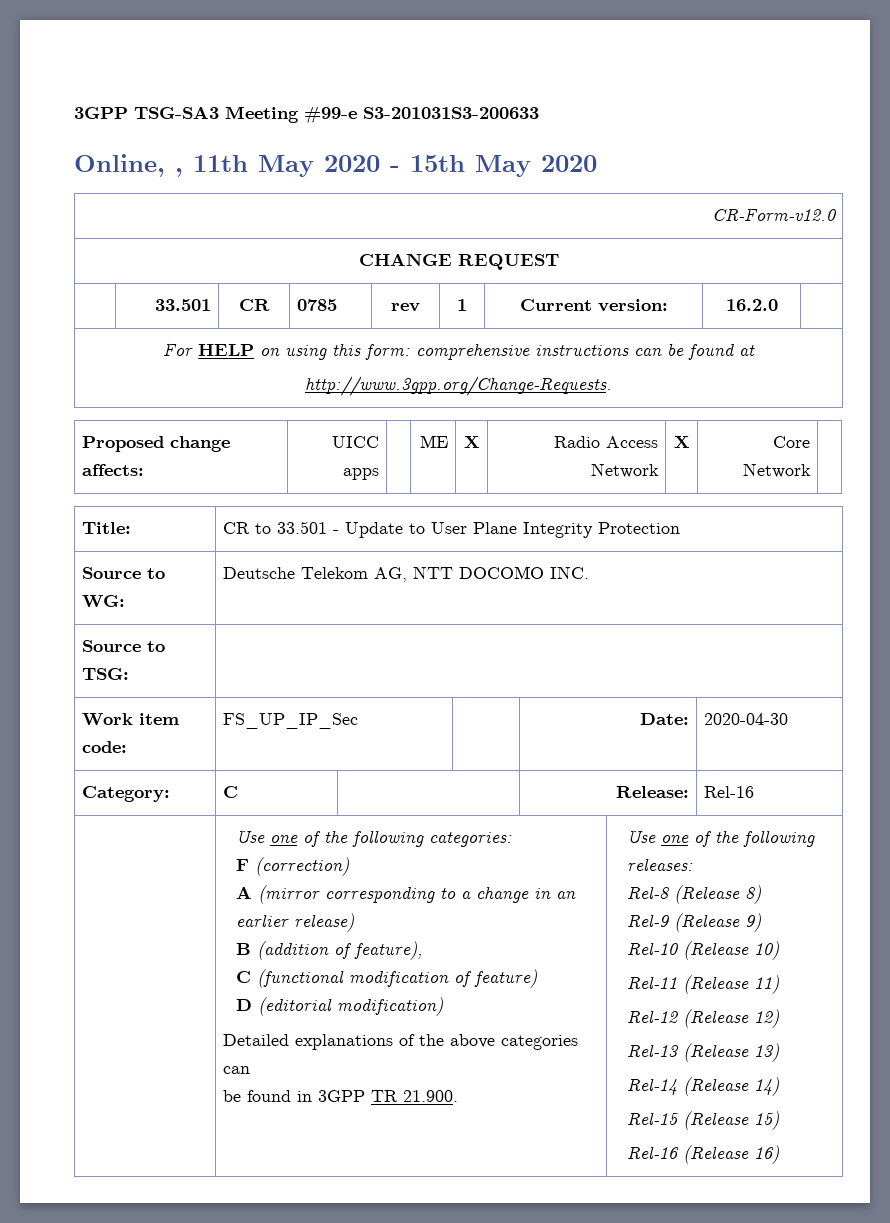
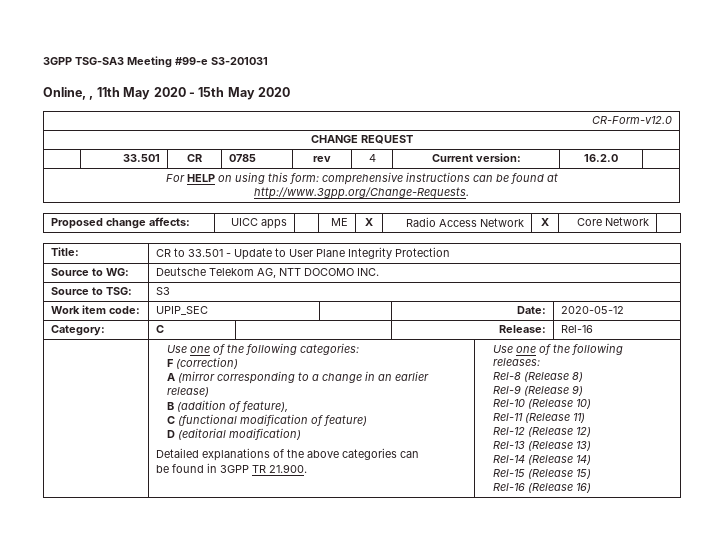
[363,107,539,119] S3-201031S3-200633 -> [211,57,268,65] S3-201031
[457,299,467,311] 1 -> [368,154,376,162] 4
(129, 674) none -> [156,287,171,295] S3
[222,713,358,729] FS_UP_IP_Sec -> [156,306,209,315] UPIP_SEC
[703,713,788,725] 2020-04-30 -> [561,306,625,314] 2020-05-12

